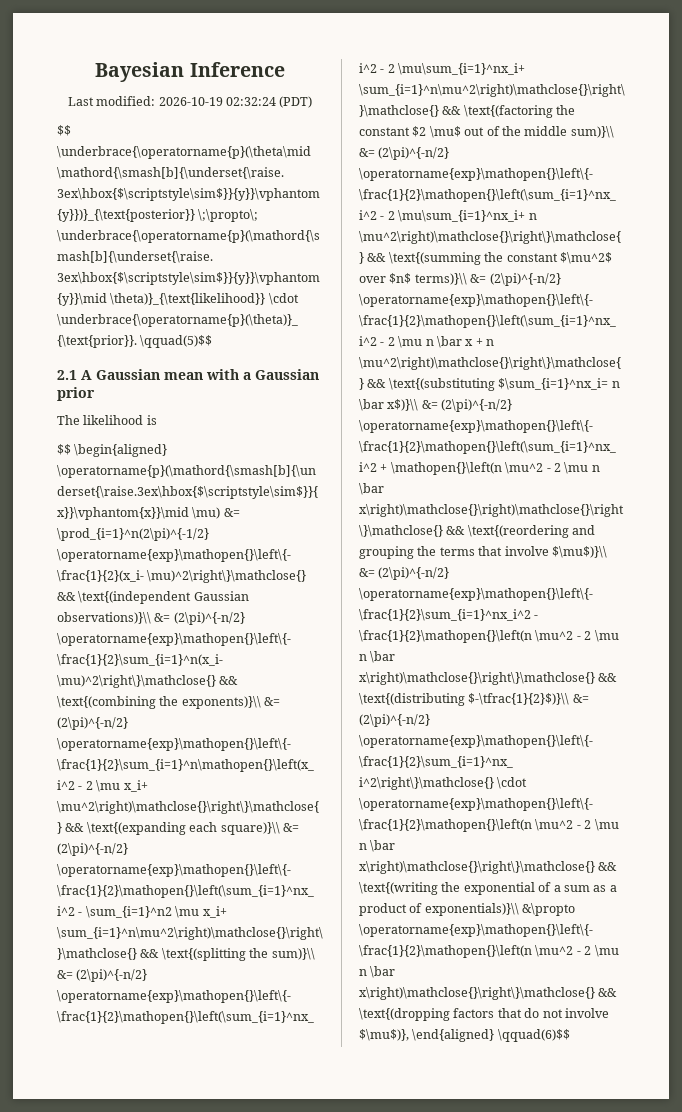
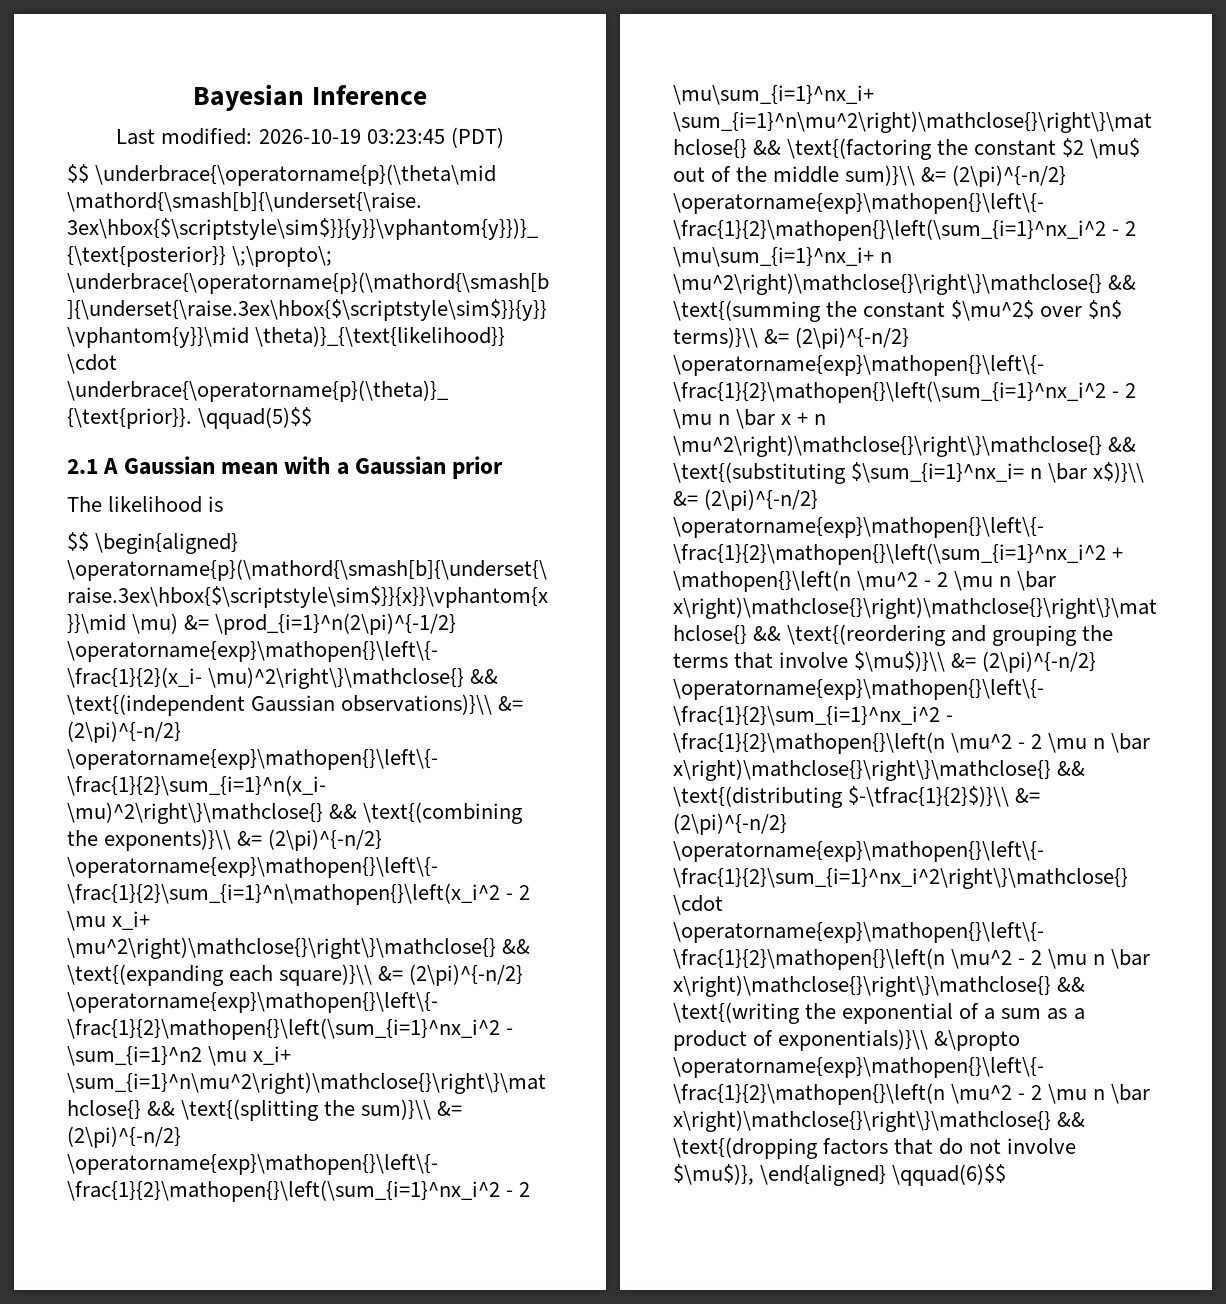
[225,97,276,106] 02:32:24 -> [366,129,445,144] 03:23:45

